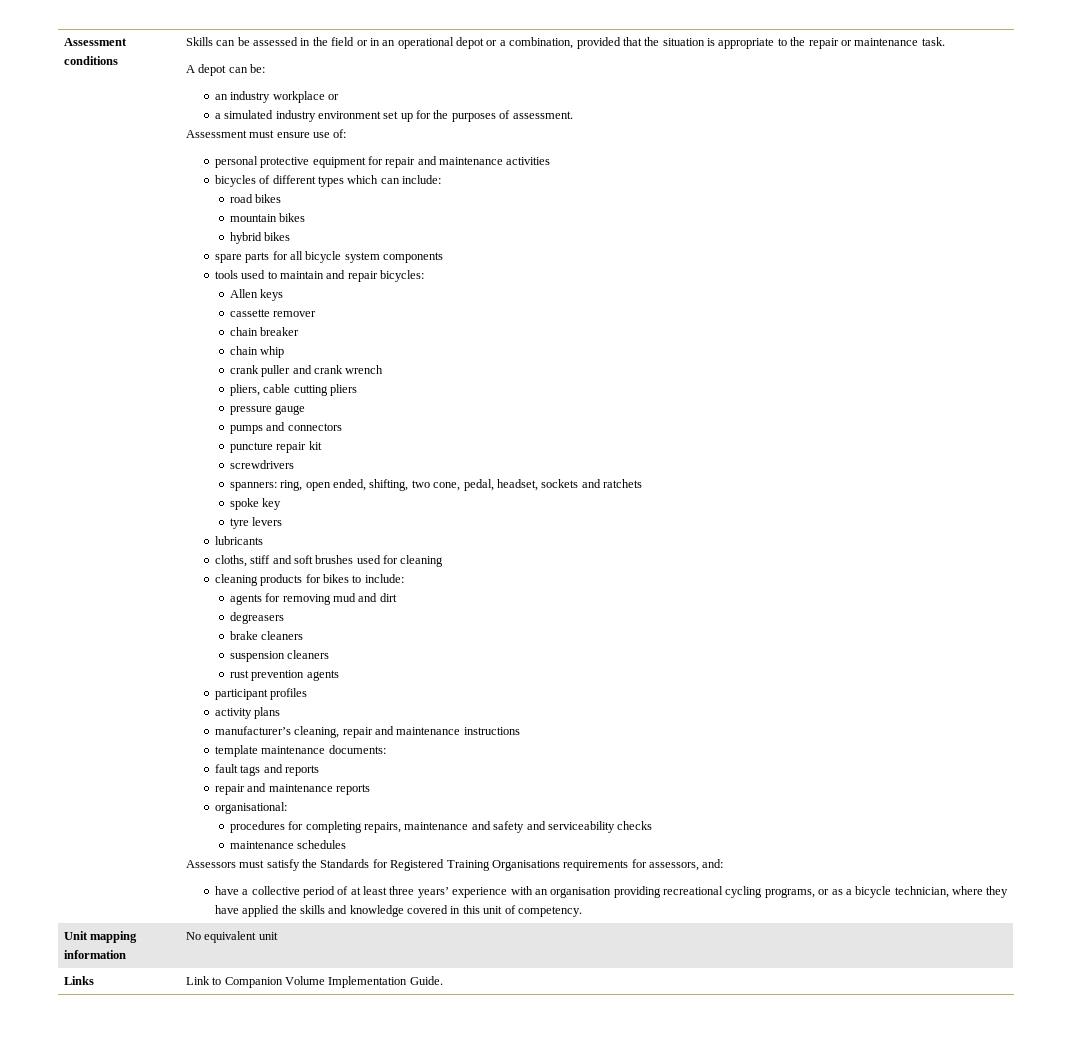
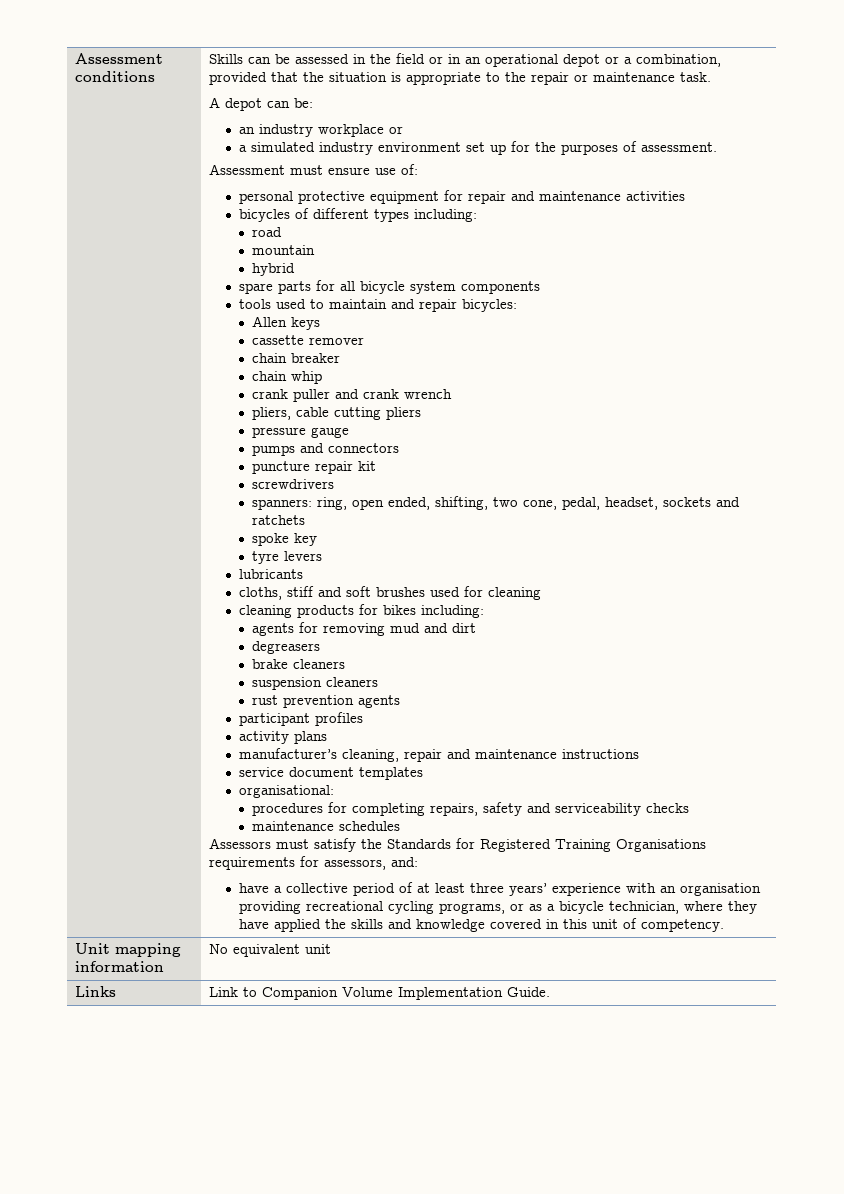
[347,175,442,184] which can include: -> [413,209,477,222] including:
[255,194,282,203] bikes -> (283, 232) none
[279,213,306,222] bikes -> (316, 250) none
[264,232,291,241] bikes -> (296, 269) none
[352,574,404,583] to include: -> [420,605,484,618] including:
[214,745,386,757] [214,764,319,776] [214,783,370,795] template maintenance documents: // fault tags and reports // repair and maintenance reports -> [238,767,423,780] service document templates
[404,821,491,830] maintenance and -> (479, 809) none

